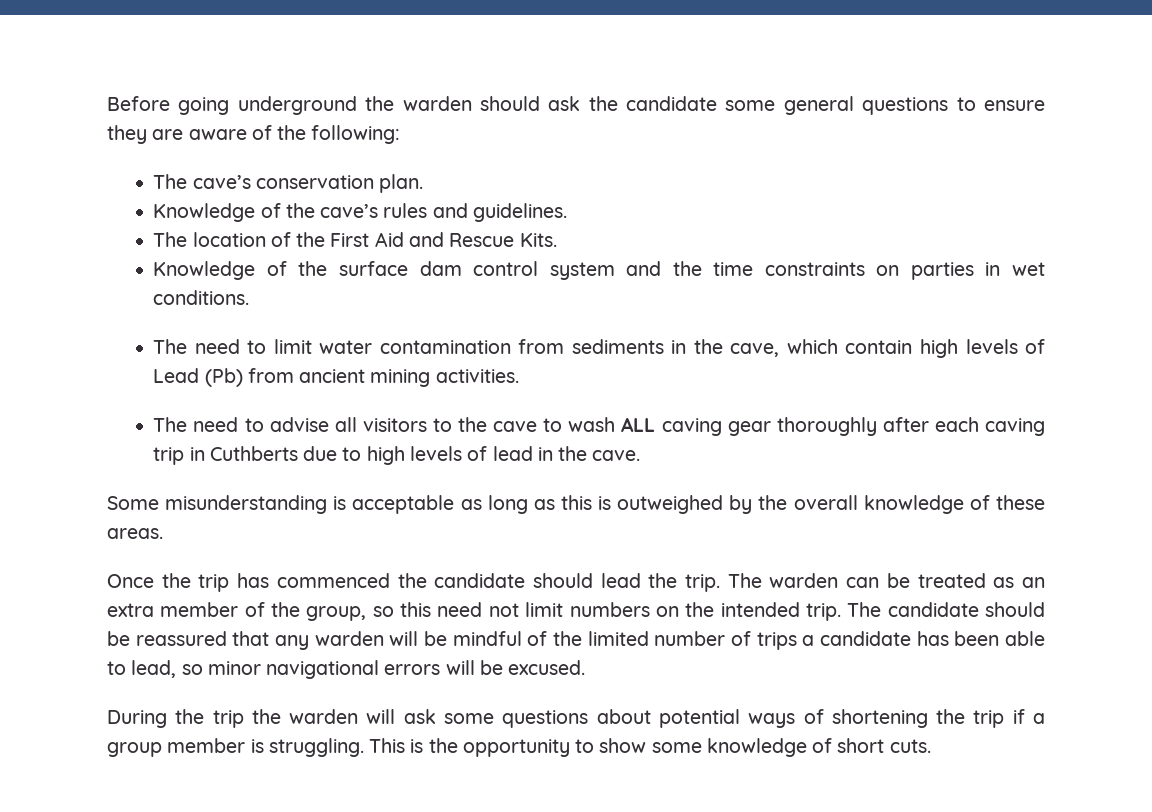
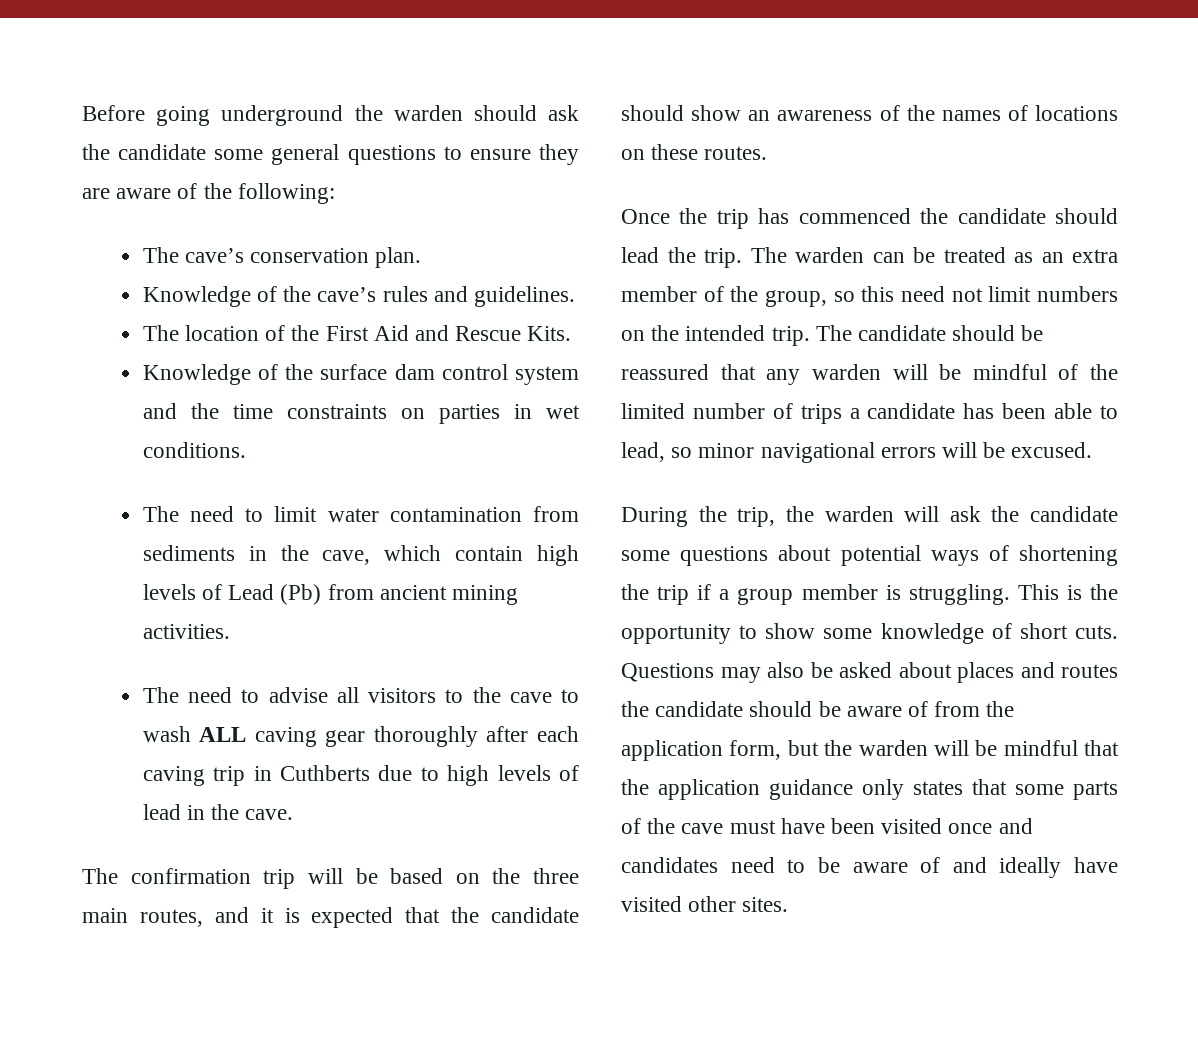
[107,495,1045,514] [107,528,163,539] Some misunderstanding is acceptable as long as this is outweighed by the overall knowledge of these areas. -> [82,868,579,889] [82,907,579,928] [621,105,1118,121] [621,144,768,160] The confirmation trip will be based on the three main routes, and it is expected that the candidate should show an awareness of the names of locations on these routes.
[212,710,244,728] trip -> [737,507,776,527] trip,
(436, 716) none -> [991,506,1118,522] the candidate
(931, 746) none -> [621,662,1118,683] [621,701,1015,717] [621,740,1119,761] [621,779,1118,800] [621,818,1033,834] [621,857,1118,878] [621,896,789,912] Questions may also be asked about places and routes the candidate should be aware of from the application form, but the warden will be mindful that the application guidance only states that some parts of the cave must have been visited once and candidates need to be aware of and ideally have visited other sites.

